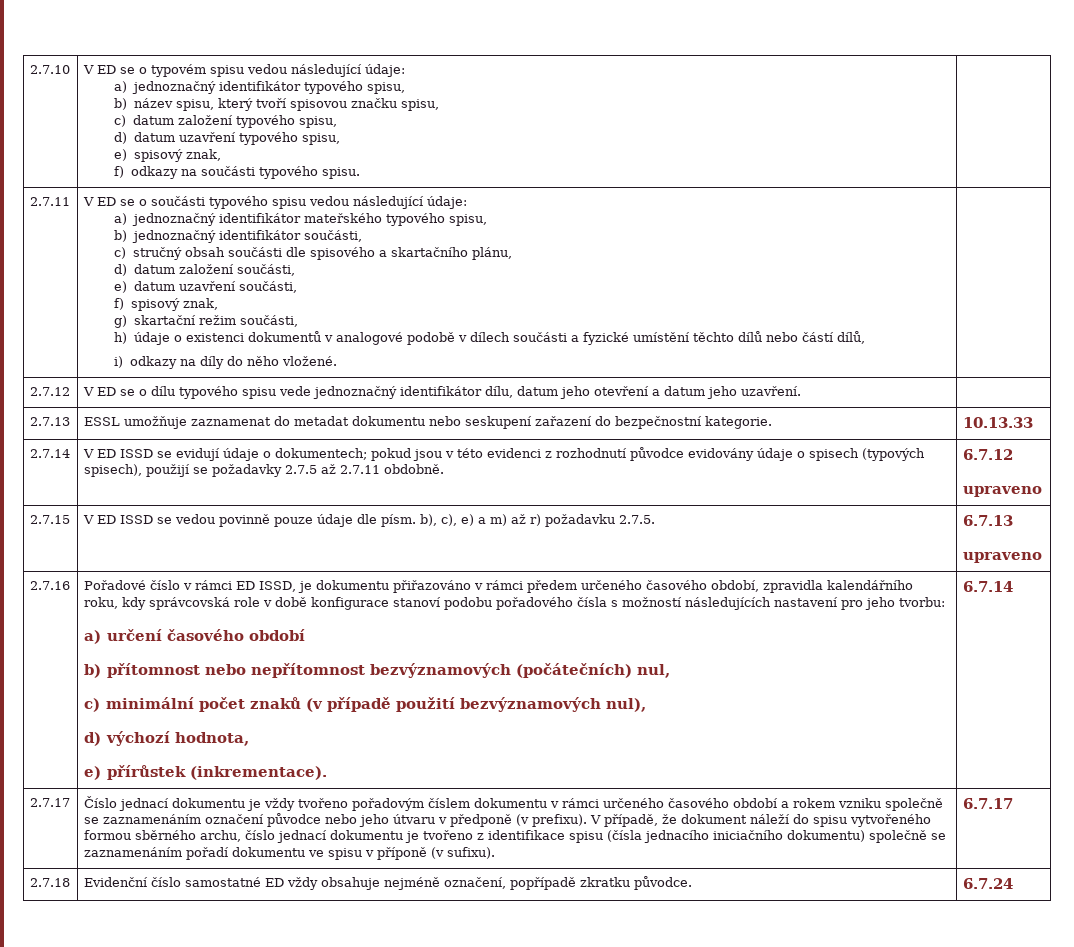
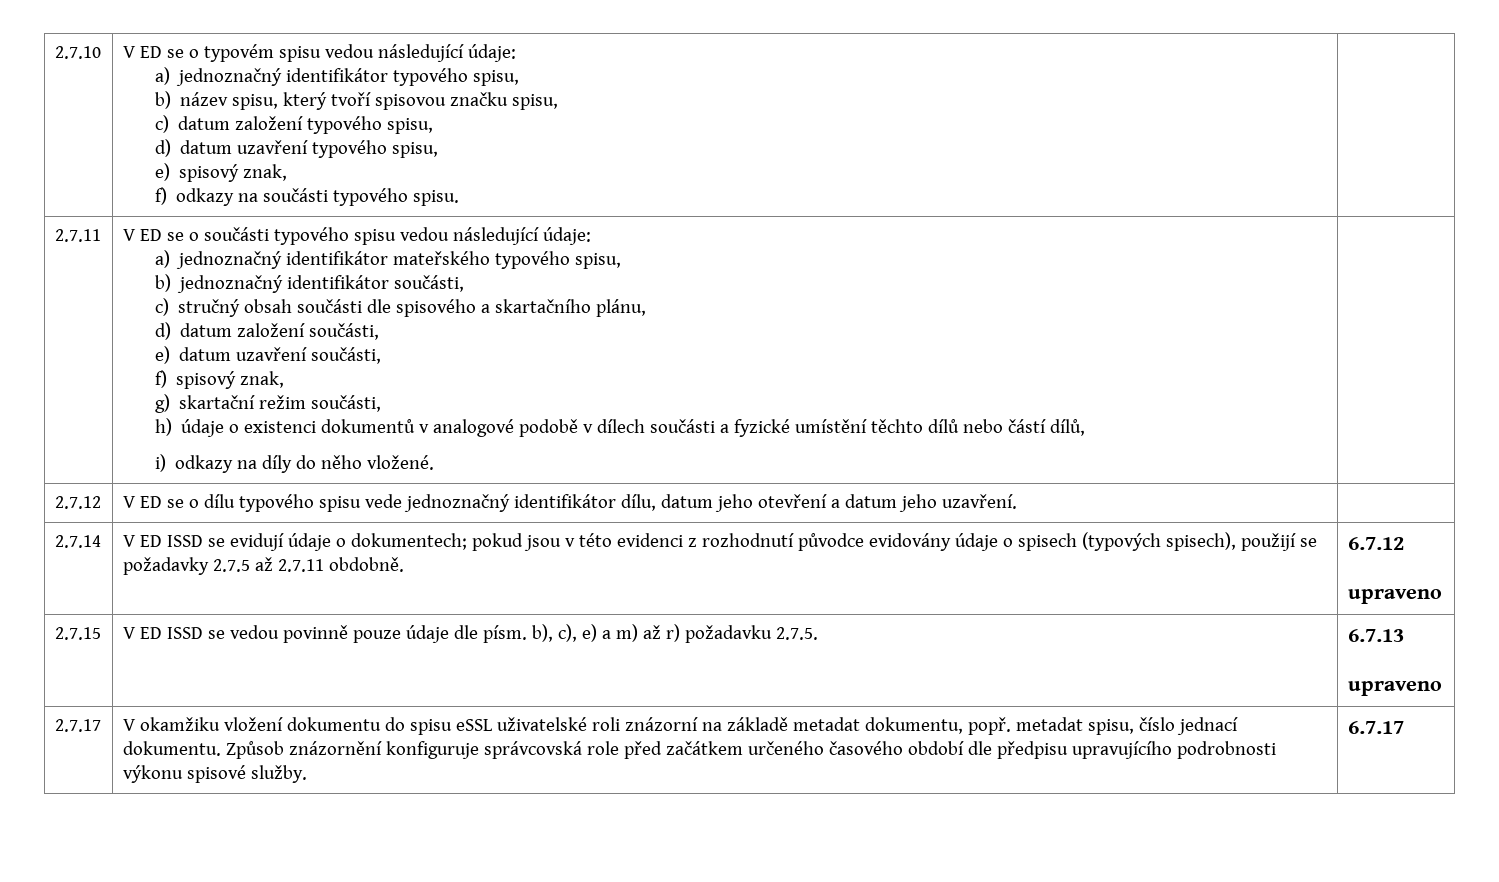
[29,417,70,426] [83,416,772,429] [962,417,1033,428] // 2.7.13 | ESSL umožňuje zaznamenat do metadat dokumentu nebo seskupení zařazení do bezpečnostní kategorie. | 10.13.33 -> (1017, 501) none
[29,581,70,590] [83,580,913,593] [83,597,945,610] [83,629,306,644] [83,663,671,678] [83,697,647,712] [83,731,250,746] [83,765,328,780] [962,581,1013,592] [29,798,70,807] [83,796,943,811] [83,813,931,827] [83,830,946,843] [83,847,495,860] [962,798,1013,809] [29,878,70,887] [83,876,692,890] [962,878,1013,889] 2.7.16 | Pořadové číslo v rámci ED ISSD, je dokumentu přiřazováno v rámci předem určeného časového období, zpravidla kalendářního roku, kdy správcovská role v době konfigurace stanoví podobu pořadového čísla s možností následujících nastavení pro jeho tvorbu: // a) určení časového období // b) přítomnost nebo nepřítomnost bezvýznamových (počátečních) nul, // c) minimální počet znaků (v případě použití bezvýznamových nul), // d) výchozí hodnota, // e) přírůstek (inkrementace). | 6.7.14 // 2.7.17 | Číslo jednací dokumentu je vždy tvořeno pořadovým číslem dokumentu v rámci určeného časového období a rokem vzniku společně se zaznamenáním označení původce nebo jeho útvaru v předponě (v prefixu). V případě, že dokument náleží do spisu vytvořeného formou sběrného archu, číslo jednací dokumentu je tvořeno z identifikace spisu (čísla jednacího iniciačního dokumentu) společně se zaznamenáním pořadí dokumentu ve spisu v příponě (v sufixu). | 6.7.17 // 2.7.18 | Evidenční číslo samostatné ED vždy obsahuje nejméně označení, popřípadě zkratku původce. | 6.7.24 -> [54,719,101,732] [122,717,1238,735] [122,741,1276,759] [122,765,307,783] [1347,721,1404,734] 2.7.17 | V okamžiku vložení dokumentu do spisu eSSL uživatelské roli znázorní na základě metadat dokumentu, popř. metadat spisu, číslo jednací dokumentu. Způsob znázornění konfiguruje správcovská role před začátkem určeného časového období dle předpisu upravujícího podrobnosti výkonu spisové služby. | 6.7.17

